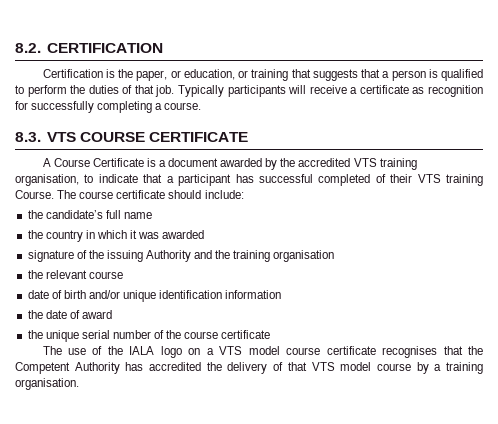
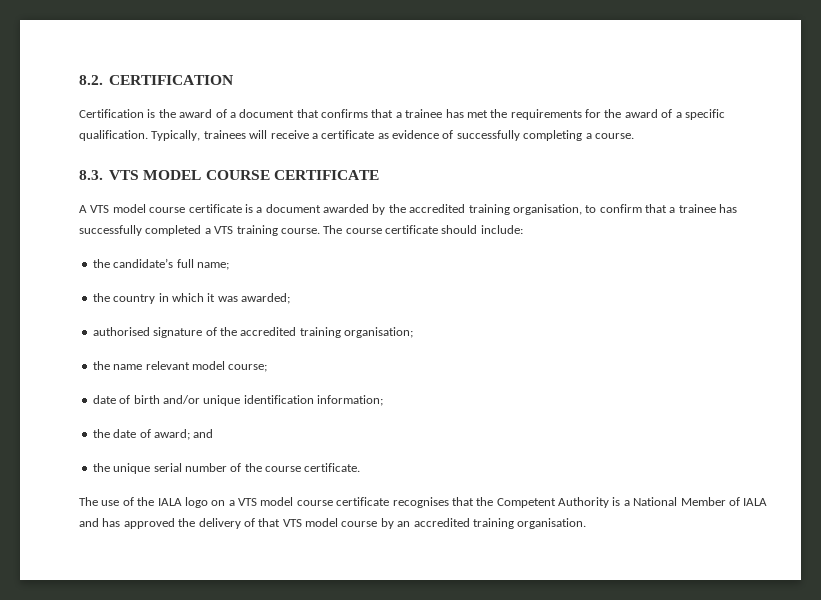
[136,69,484,81] [15,85,286,97] paper, or education, or training that suggests that a person is qualified to perform the duties of that job. Typically participants -> [179,109,725,120] [79,130,246,141] award of a document that confirms that a trainee has met the requirements for the award of a specific qualification. Typically, trainees
[427,85,483,97] [15,101,28,110] recognition for -> [392,130,454,139] evidence of
(76, 137) none -> [143,170,202,180] MODEL
[53,158,144,167] Course Certificate -> [90,204,242,213] VTS model course certificate
[353,158,377,167] VTS -> (466, 208) none
[98,174,484,186] [15,190,54,199] indicate that a participant has successful completed of their VTS training Course. -> [599,204,738,213] [79,225,320,236] confirm that a trainee has successfully completed a VTS training course.
[123,212,152,219] name -> [196,262,229,270] name;
[162,230,205,239] awarded // -> [241,293,290,304] [92,327,150,336] awarded; // authorised
[106,250,335,262] [27,270,123,279] issuing Authority and the training organisation // the relevant course -> [240,327,413,338] [92,361,268,372] accredited training organisation; // the name relevant model course;
[225,290,282,299] information -> [317,395,383,406] information;
[81,310,112,319] award -> [153,429,214,440] award; and
[221,330,271,339] certificate -> [304,463,361,472] certificate.
[125,362,202,371] has accredited -> [612,497,768,506] [79,518,175,529] is a National Member of IALA and has approved
[434,364,442,371] a -> [397,518,470,527] an accredited

